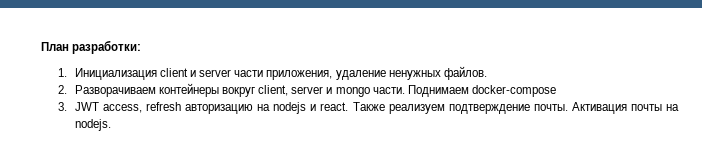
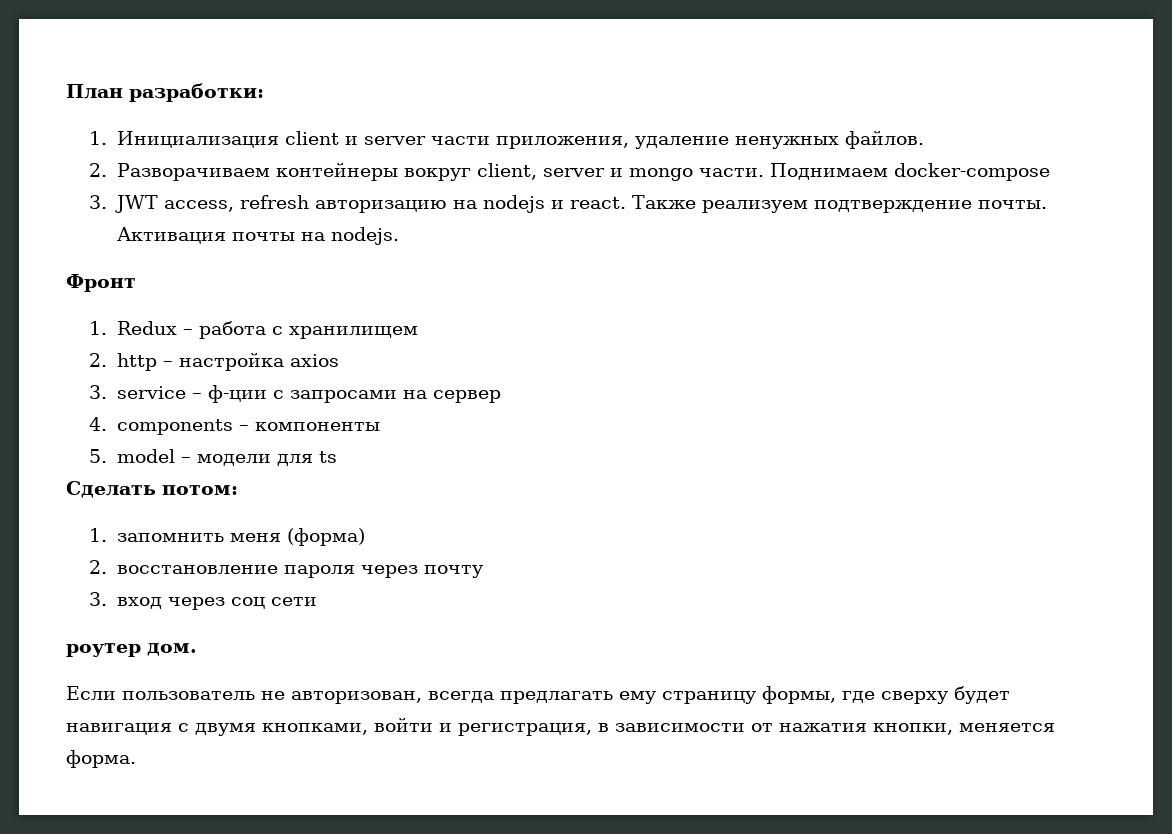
(111, 125) none -> [66,274,136,292] [89,321,418,339] [89,352,339,371] [89,385,501,403] [89,417,380,435] [89,449,337,466] [66,481,238,498] [89,528,365,546] [89,560,483,578] [89,592,317,610] [66,643,197,657] [66,686,1010,704] [66,717,1055,736] [66,750,136,768] // Фронт // 1. Redux – работа с хранилищем // 2. http – настройка axios // 3. service – ф-ции с запросами на сервер // 4. components – компоненты // 5. model – модели для ts // Сделать потом: // 1. запомнить меня (форма) // 2. восстановление пароля через почту // 3. вход через соц сети // роутер дом. // Если пользователь не авторизован, всегда предлагать ему страницу формы, где сверху будет навигация с двумя кнопками, войти и регистрация, в зависимости от нажатия кнопки, меняется форма.

